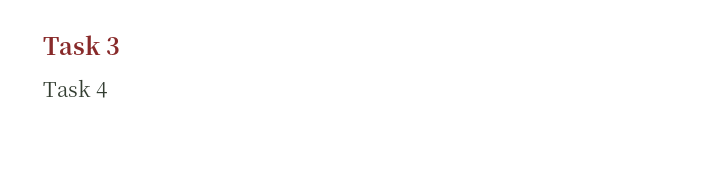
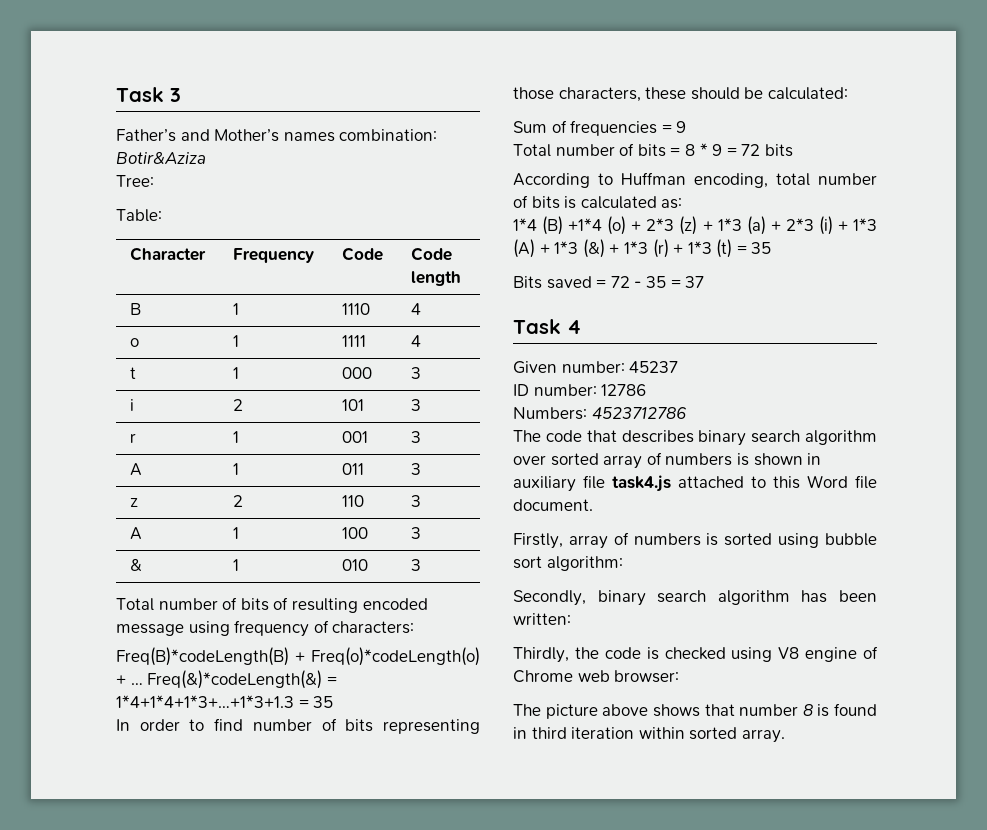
[43,79,107,98] Task 4 -> [116,129,438,142] [116,151,206,164] [116,175,154,187] [116,209,162,222] [129,247,206,261] [232,248,314,263] [341,247,383,261] [410,247,452,261] [410,271,461,286] [129,303,141,315] [232,303,239,315] [341,303,370,315] [410,303,421,315] [129,338,139,347] [232,335,239,347] [341,335,366,347] [410,335,421,347] [129,367,136,379] [232,367,239,379] [341,367,372,379] [410,367,421,379] [129,399,134,411] [232,399,243,411] [341,399,364,411] [410,399,421,411] [129,433,136,443] [232,431,239,443] [341,431,368,443] [410,431,421,443] [129,463,142,476] [232,463,239,475] [341,463,364,475] [410,463,421,475] [129,498,138,507] [232,495,243,507] [341,495,364,507] [410,495,421,507] [129,527,142,540] [232,527,239,539] [341,527,368,539] [410,527,421,539] [129,558,142,571] [232,559,239,571] [341,559,368,571] [410,559,421,571] [116,597,428,613] [116,620,415,637] [116,647,480,666] [116,670,337,689] [116,695,334,708] [116,718,481,734] [513,87,848,102] [513,120,687,136] [513,143,793,157] [513,172,877,188] [513,195,683,209] [513,216,877,235] [513,239,772,258] [513,276,705,289] [513,319,582,334] [513,361,679,374] [513,384,647,396] [513,407,687,420] [513,430,877,446] [513,452,822,469] [513,475,877,492] [513,499,593,511] [513,532,877,549] [513,556,623,571] [513,590,877,606] [513,613,571,625] [513,646,878,663] [513,670,680,683] [513,703,877,719] [513,727,785,743] Father’s and Mother’s names combination: Botir&Aziza // Tree: // Table: // Character | Frequency | Code | Code length // B | 1 | 1110 | 4 // o | 1 | 1111 | 4 // t | 1 | 000 | 3 // i | 2 | 101 | 3 // r | 1 | 001 | 3 // A | 1 | 011 | 3 // z | 2 | 110 | 3 // A | 1 | 100 | 3 // & | 1 | 010 | 3 // Total number of bits of resulting encoded message using frequency of characters: // Freq(B)*codeLength(B) + Freq(o)*codeLength(o) + … Freq(&)*codeLength(&) = 1*4+1*4+1*3+…+1*3+1.3 = 35 // In order to find number of bits representing those characters, these should be calculated: // Sum of frequencies = 9 // Total number of bits = 8 * 9 = 72 bits // According to Huffman encoding, total number of bits is calculated as: // 1*4 (B) +1*4 (o) + 2*3 (z) + 1*3 (a) + 2*3 (i) + 1*3 (A) + 1*3 (&) + 1*3 (r) + 1*3 (t) = 35 // Bits saved = 72 - 35 = 37 // Task 4 // Given number: 45237 // ID number: 12786 // Numbers: 4523712786 // The code that describes binary search algorithm over sorted array of numbers is shown in auxiliary file task4.js attached to this Word file document. // Firstly, array of numbers is sorted using bubble sort algorithm: // Secondly, binary search algorithm has been written: // Thirdly, the code is checked using V8 engine of Chrome web browser: // The picture above shows that number 8 is found in third iteration within sorted array.

